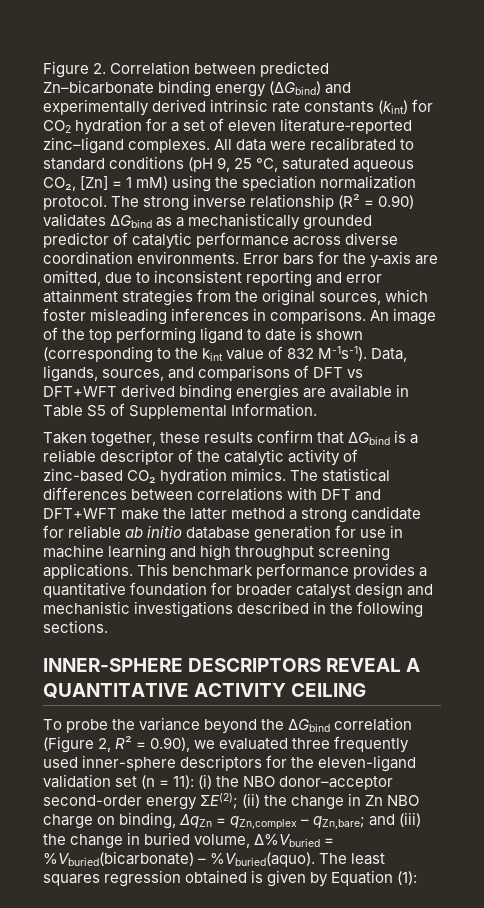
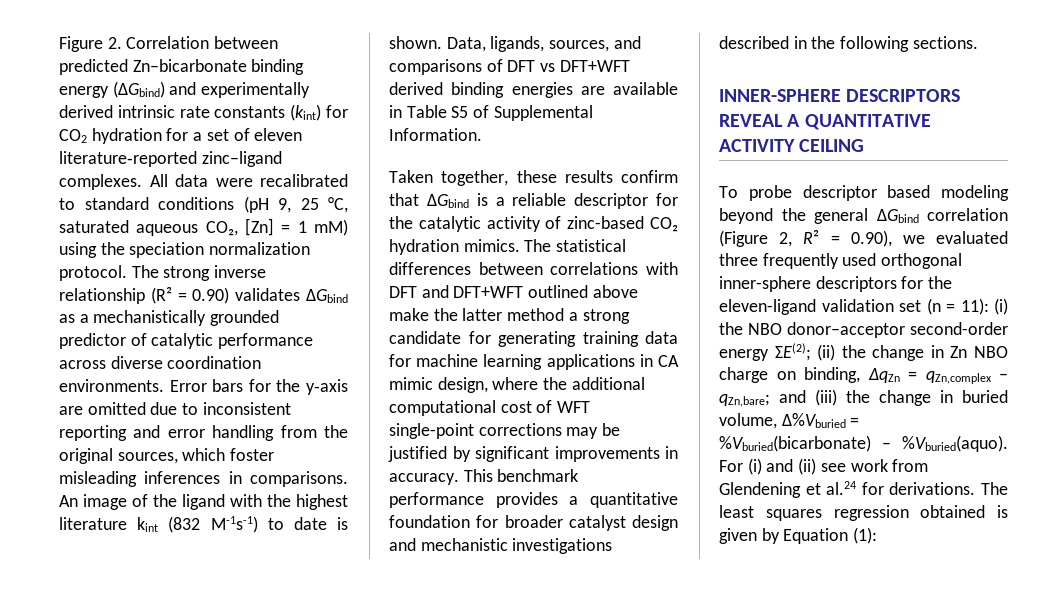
[43,270,101,286] omitted, -> [87,402,146,415] omitted
[43,289,194,306] attainment strategies -> [212,425,275,441] handling
[89,327,364,344] [43,346,368,363] top performing ligand to date is shown (corresponding to the kint value of 832 M-1s-1). -> [182,494,348,510] [59,516,348,533] [389,36,442,49] ligand with the highest literature kint (832 M-1s-1) to date is shown.
[178,449,194,462] of -> [656,193,678,206] for
(117, 513) none -> [528,285,638,298] outlined above
[68,525,404,542] [43,544,391,561] [43,563,133,579] reliable ab initio database generation for use in machine learning and high throughput screening applications. -> [498,331,678,347] [389,354,679,370] [389,377,645,393] [389,400,591,416] [389,423,621,439] [388,446,678,462] [389,473,459,485] generating training data for machine learning applications in CA mimic design, where the additional computational cost of WFT single-point corrections may be justified by significant improvements in accuracy.
[112,717,201,731] the variance -> [802,185,1009,201] descriptor based modeling
(285, 724) none -> [814,208,868,224] general
(78, 762) none -> [881,253,963,269] orthogonal
(316, 859) none -> [719,458,929,475] [719,481,976,498] For (i) and (ii) see work from Glendening et al.24 for derivations.

